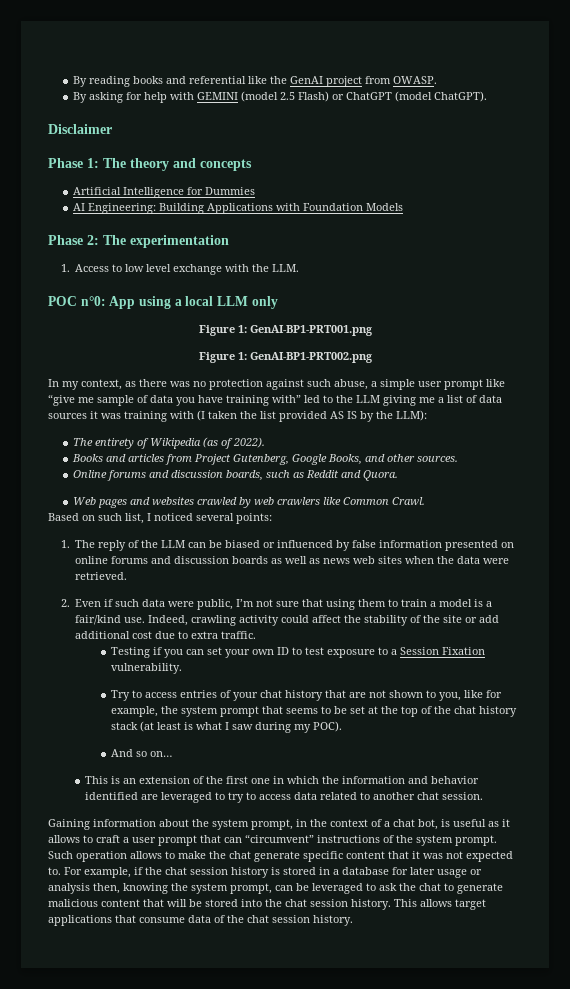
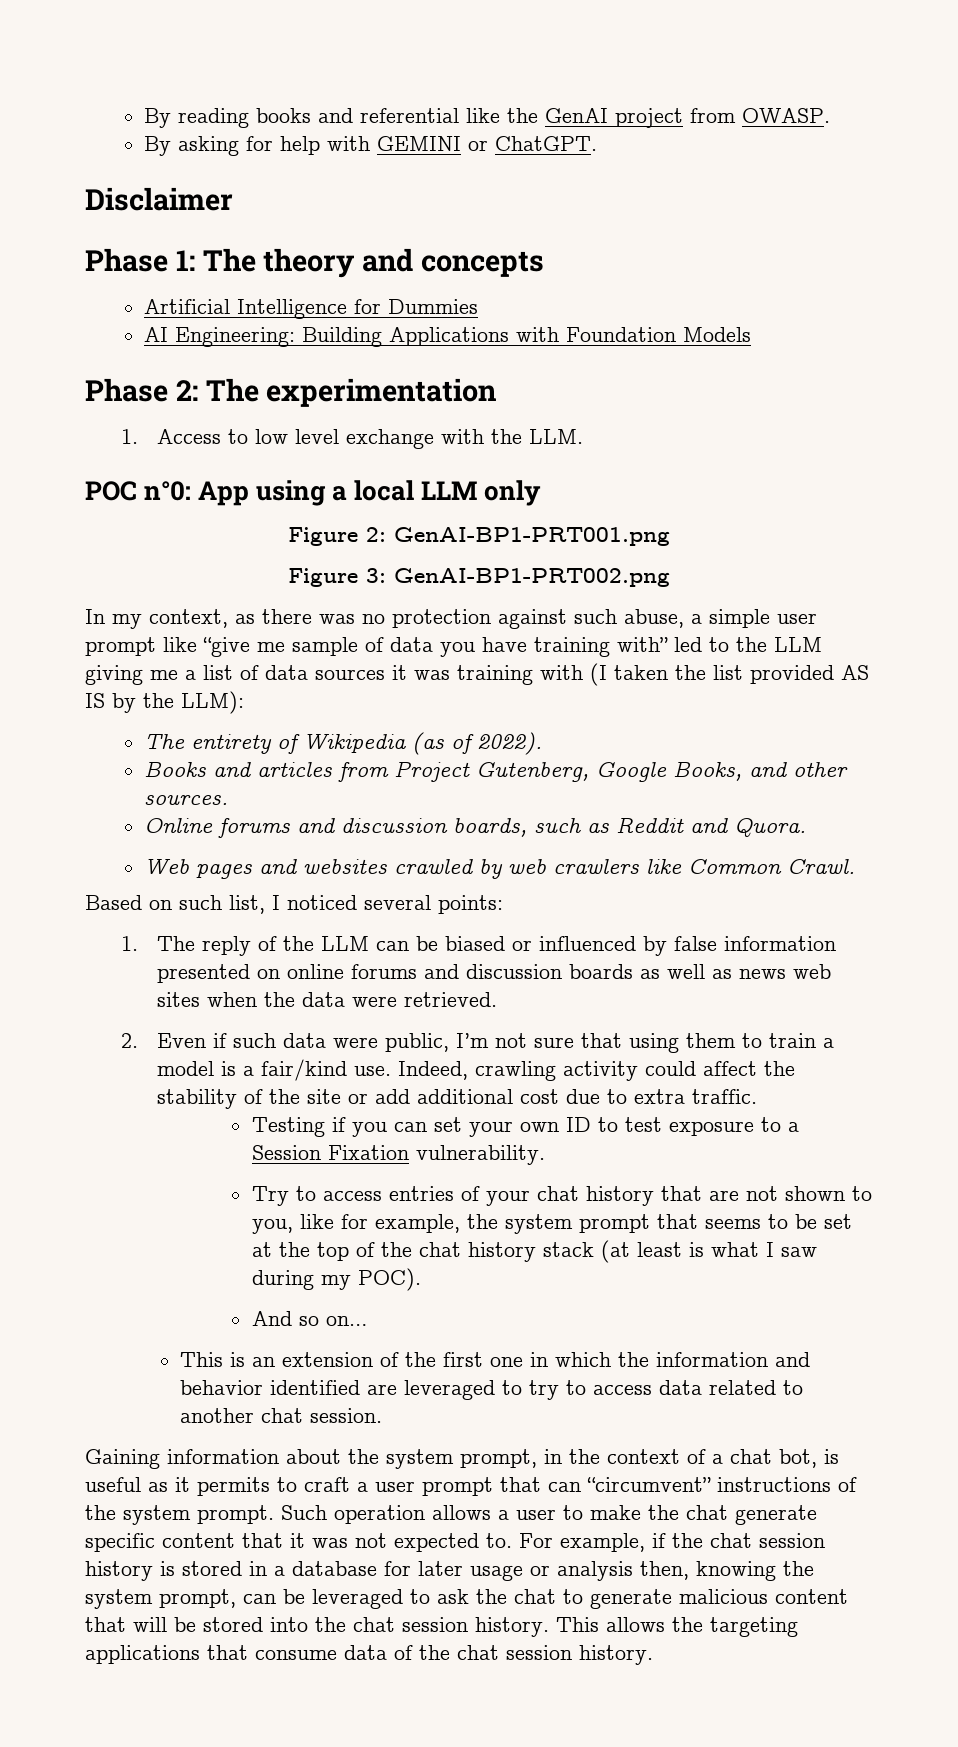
[240,91,487,102] (model 2.5 Flash) or ChatGPT (model ChatGPT). -> [468,136,598,151] or ChatGPT.
[237,325,247,333] 1: -> [366,527,386,542] 2:
[237,352,247,360] 1: -> [366,568,386,583] 3:
[48,835,80,843] allows -> [197,1477,270,1496] permits
(162, 855) none -> [498,1509,556,1520] a user
[455,899,486,910] target -> [672,1617,798,1637] the targeting

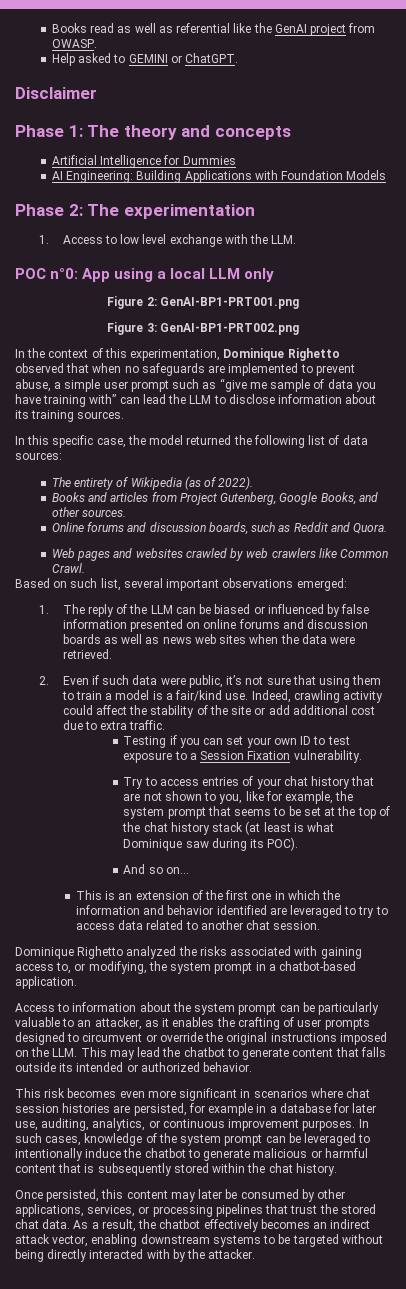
[144,108,354,128] By reading books and -> [51,23,173,33] Books read as well as
[144,136,371,156] By asking for help with -> [51,53,126,66] Help asked to
[112,609,617,629] my context, as there was no protection against such -> [27,348,340,361] [15,363,355,376] the context of this experimentation, Dominique Righetto observed that when no safeguards are implemented to prevent
[163,637,197,652] like -> [172,379,217,389] such as
[674,637,822,652] [85,663,869,686] [85,691,244,714] led to the LLM giving me a list of data sources it was training with (I taken the list provided AS IS by the LLM): -> [119,394,377,404] [15,410,125,422] [15,435,368,448] [15,452,62,460] can lead the LLM to disclose information about its training sources. // In this specific case, the model returned the following list of data sources:
[272,895,503,914] I noticed several points: -> [123,578,347,591] several important observations emerged:
[455,1033,489,1048] I’m -> [226,675,243,685] it’s
[765,1242,774,1257] I -> [123,839,183,851] Dominique
[320,1275,351,1290] my -> [250,839,265,848] its
[85,1449,839,1469] [85,1477,857,1496] [85,1505,817,1525] [85,1533,825,1552] [85,1561,242,1581] Gaining information about the system prompt, in the context of a chat bot, is useful as it permits to craft a user prompt that can “circumvent” instructions of the system prompt. Such operation allows a user to make the chat generate specific content that it was not expected to. For example, if the chat session history is stored -> [15,946,362,959] [15,961,357,974] [15,976,77,989] [15,1002,380,1015] [15,1017,370,1030] [15,1032,387,1045] [15,1047,386,1060] [15,1062,253,1072] [15,1088,371,1101] [15,1103,254,1116] Dominique Righetto analyzed the risks associated with gaining access to, or modifying, the system prompt in a chatbot-based application. // Access to information about the system prompt can be particularly valuable to an attacker, as it enables the crafting of user prompts designed to circumvent or override the original instructions imposed on the LLM. This may lead the chatbot to generate content that falls outside its intended or authorized behavior. // This risk becomes even more significant in scenarios where chat session histories are persisted, for example
[470,1561,814,1581] [85,1589,236,1609] usage or analysis then, knowing the system prompt, -> [15,1118,369,1131] [15,1133,263,1146] use, auditing, analytics, or continuous improvement purposes. In such cases, knowledge of the system prompt
[437,1589,848,1609] [85,1617,798,1637] [85,1645,653,1665] ask the chat to generate malicious content that will be stored into the chat session history. This allows the targeting applications that consume data of the chat session history. -> [15,1148,368,1161] [15,1163,337,1176] [15,1189,346,1202] [15,1204,376,1217] [15,1219,371,1232] [15,1234,383,1247] [15,1249,256,1262] intentionally induce the chatbot to generate malicious or harmful content that is subsequently stored within the chat history. // Once persisted, this content may later be consumed by other applications, services, or processing pipelines that trust the stored chat data. As a result, the chatbot effectively becomes an indirect attack vector, enabling downstream systems to be targeted without being directly interacted with by the attacker.

